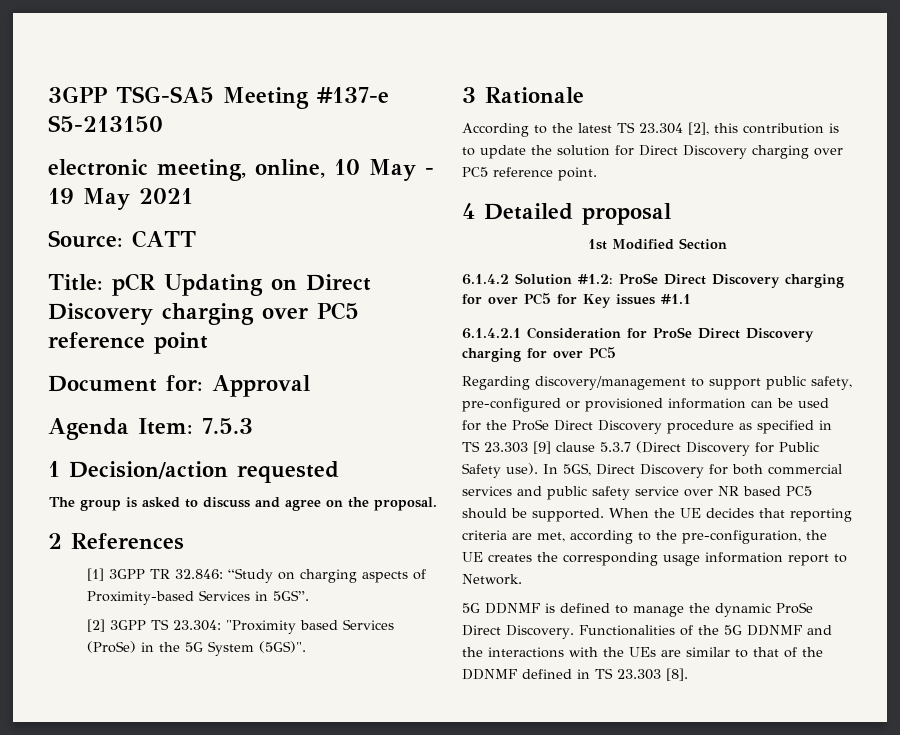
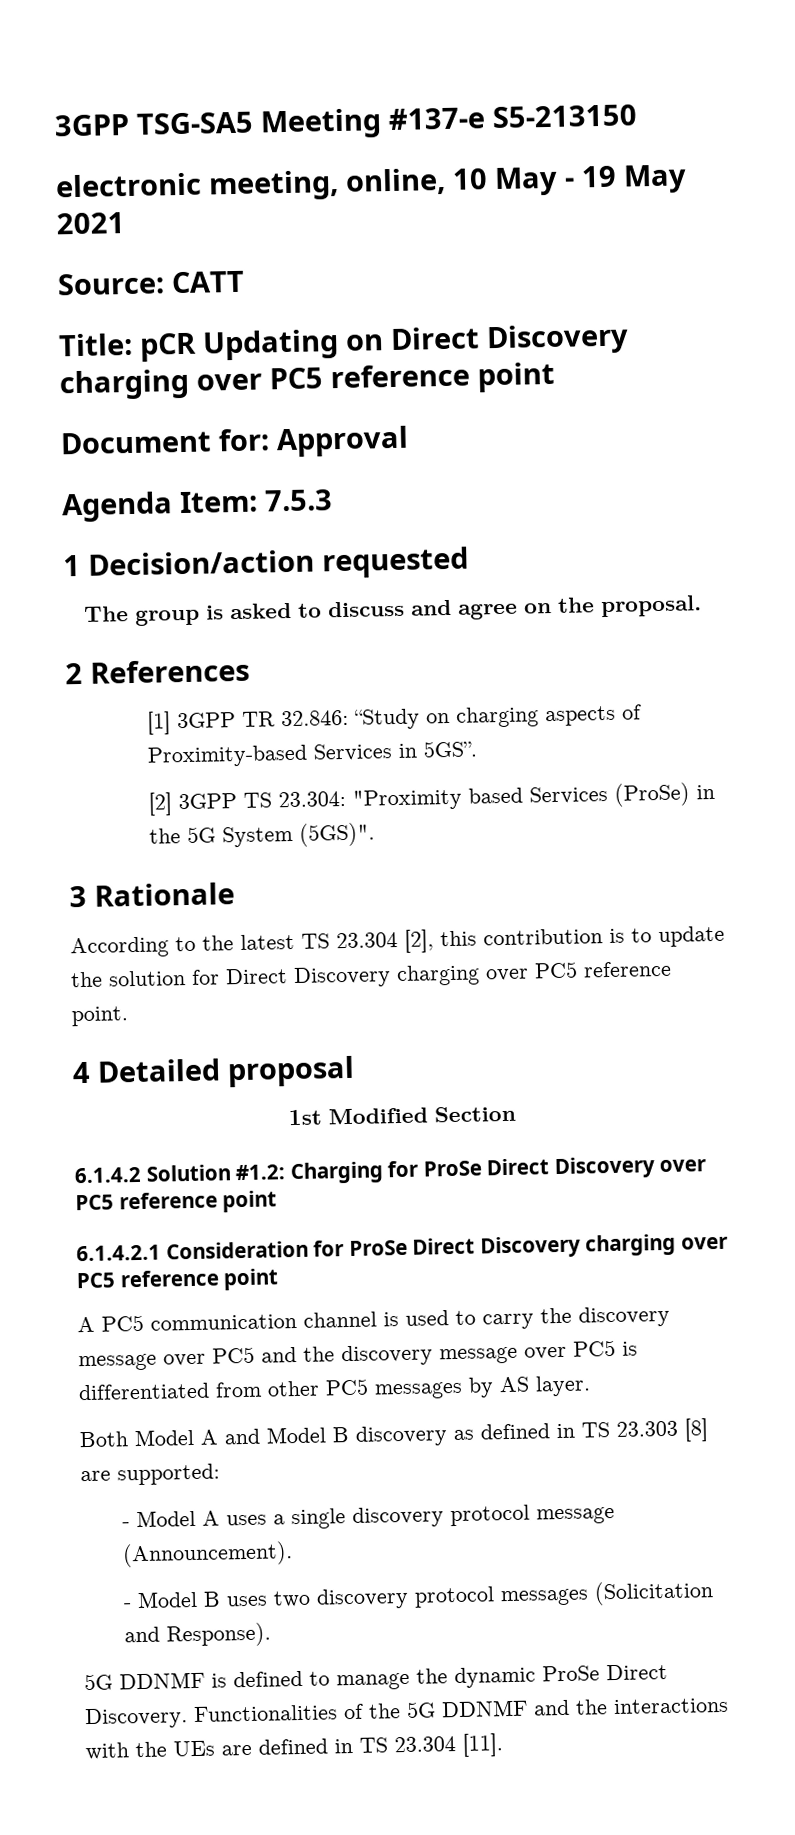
[619,273,844,288] [462,293,691,308] ProSe Direct Discovery charging for over PC5 for Key issues #1.1 -> [289,1156,707,1185] [75,1190,278,1213] Charging for ProSe Direct Discovery over PC5 reference point
[527,347,616,359] [462,376,852,390] [462,398,829,412] [462,419,832,434] [462,441,819,456] [462,463,842,478] [462,486,812,500] [462,508,852,522] [462,530,827,544] [462,552,847,566] [462,574,522,585] for over PC5 // Regarding discovery/management to support public safety, pre-configured or provisioned information can be used for the ProSe Direct Discovery procedure as specified in TS 23.303 [9] clause 5.3.7 (Direct Discovery for Public Safety use). In 5GS, Direct Discovery for both commercial services and public safety service over NR based PC5 should be supported. When the UE decides that reporting criteria are met, according to the pre-configuration, the UE creates the corresponding usage information report to Network. -> [680,1236,728,1250] [76,1268,280,1291] [77,1305,670,1333] [78,1339,638,1372] [78,1375,591,1401] [79,1418,709,1448] [80,1463,220,1486] [121,1504,615,1530] [121,1541,293,1568] [122,1580,714,1610] [123,1622,271,1648] over PC5 reference point // A PC5 communication channel is used to carry the discovery message over PC5 and the discovery message over PC5 is differentiated from other PC5 messages by AS layer. // Both Model A and Model B discovery as defined in TS 23.303 [8] are supported: // - Model A uses a single discovery protocol message (Announcement). // - Model B uses two discovery protocol messages (Solicitation and Response).
[686,647,823,658] [462,668,688,681] similar to that of the DDNMF defined in TS 23.303 [8]. -> [258,1733,503,1757] defined in TS 23.304 [11].

